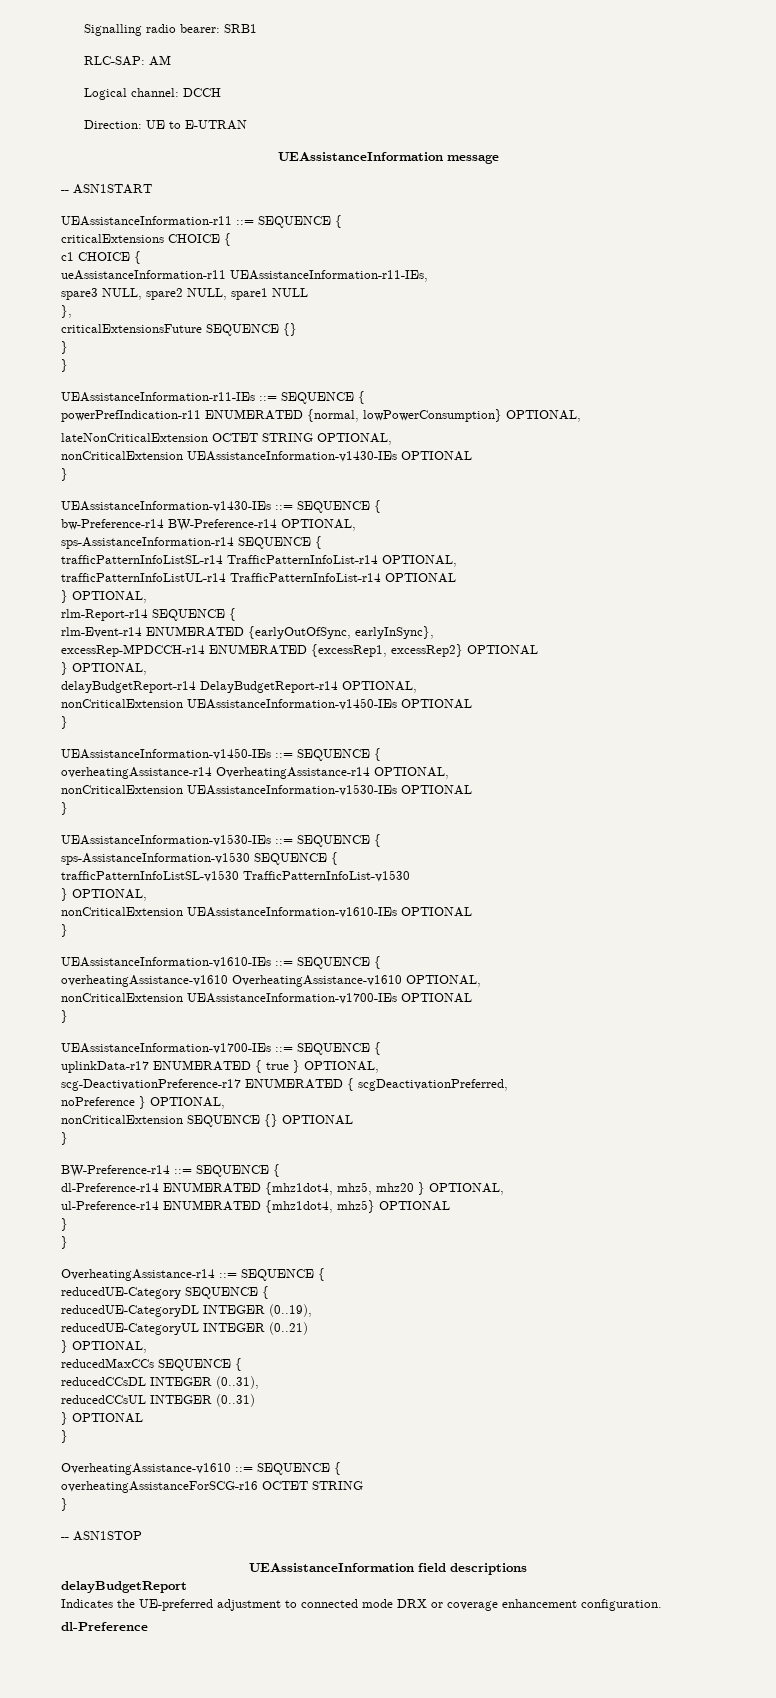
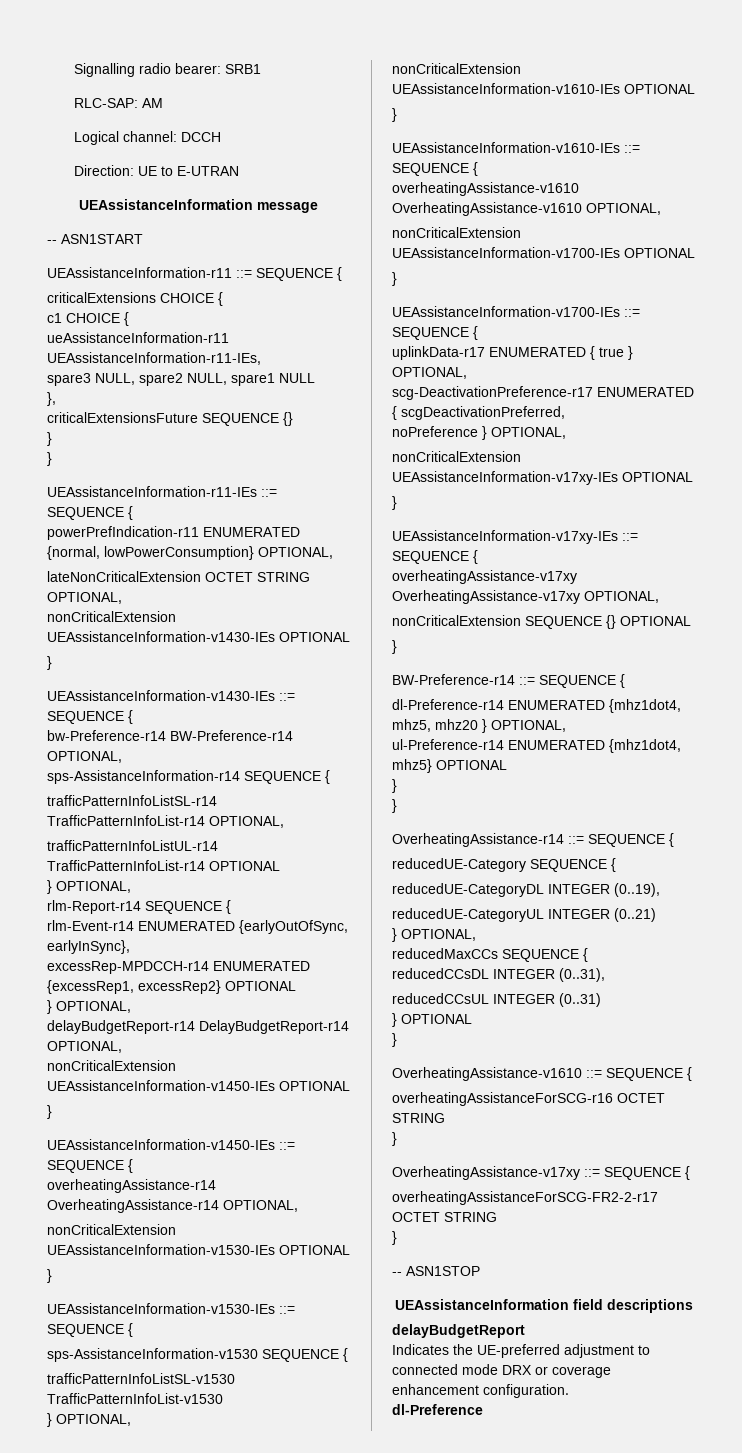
(225, 1103) none -> [392,451,521,462] [392,471,693,485] [392,496,397,510] [392,530,638,544] [392,550,478,564] [392,570,577,584] [392,590,659,604] // nonCriticalExtension UEAssistanceInformation-v17xy-IEs OPTIONAL // } // UEAssistanceInformation-v17xy-IEs ::= SEQUENCE { // overheatingAssistance-v17xy OverheatingAssistance-v17xy OPTIONAL,
(68, 1504) none -> [392,1166,690,1180] [392,1191,658,1205] [392,1212,497,1222] [392,1231,397,1245] // OverheatingAssistance-v17xy ::= SEQUENCE { // overheatingAssistanceForSCG-FR2-2-r17 OCTET STRING // }

